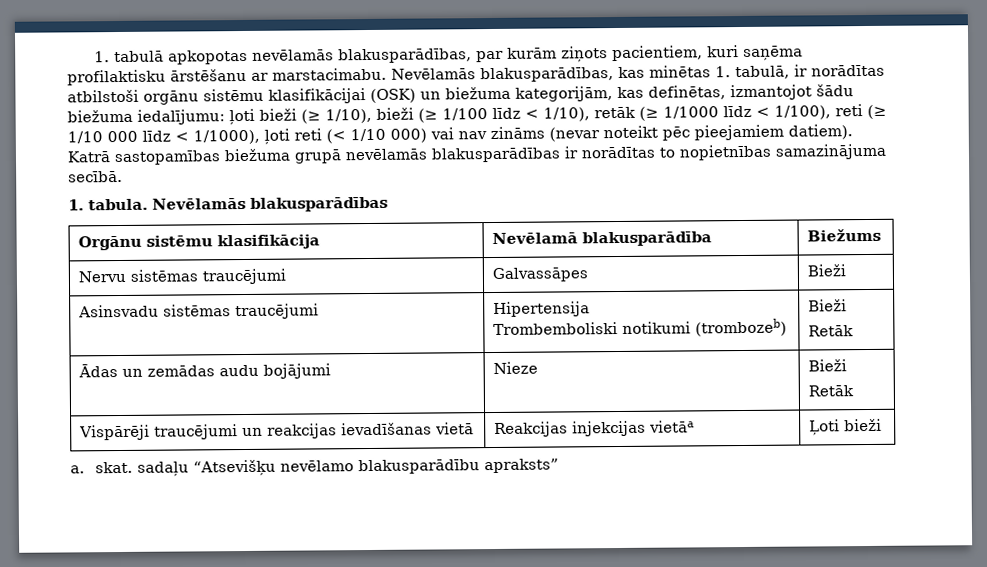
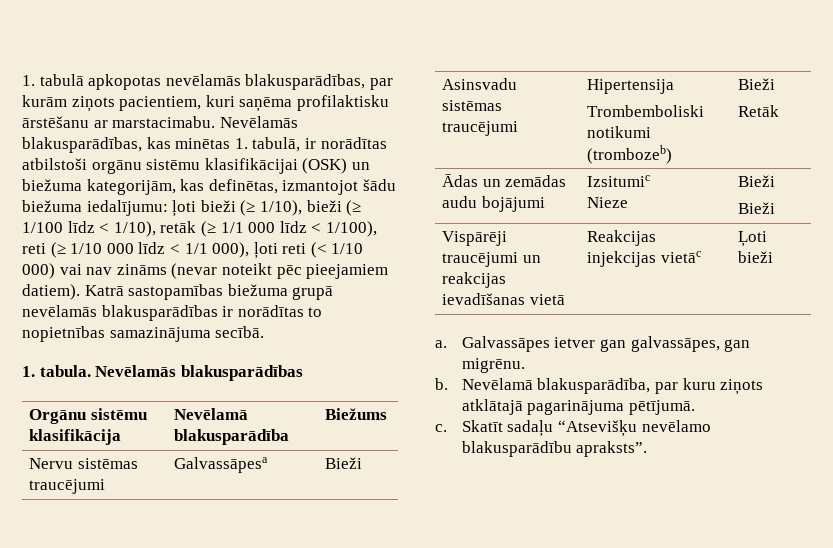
[663,106,719,119] 1/1000 -> [220,222,276,233] 1/1 000
[193,129,260,145] 1/1000), -> [184,242,250,258] 1/1 000),
[492,267,589,283] Galvassāpes -> [174,457,269,473] Galvassāpesa
(332, 371) none -> [587,175,651,187] Izsitumic //
[808,385,855,397] Retāk -> [738,202,776,214] Bieži
[649,420,696,433] vietāa -> [660,251,701,263] vietāc
[95,461,134,474] skat. -> [461,336,751,352] [461,358,525,373] [435,378,764,395] [461,399,696,415] [435,420,503,432] Galvassāpes ietver gan galvassāpes, gan migrēnu. // b. Nevēlamā blakusparādība, par kuru ziņots atklātajā pagarinājuma pētījumā. // c. Skatīt
[484,458,560,474] apraksts” -> [576,441,648,457] apraksts”.

